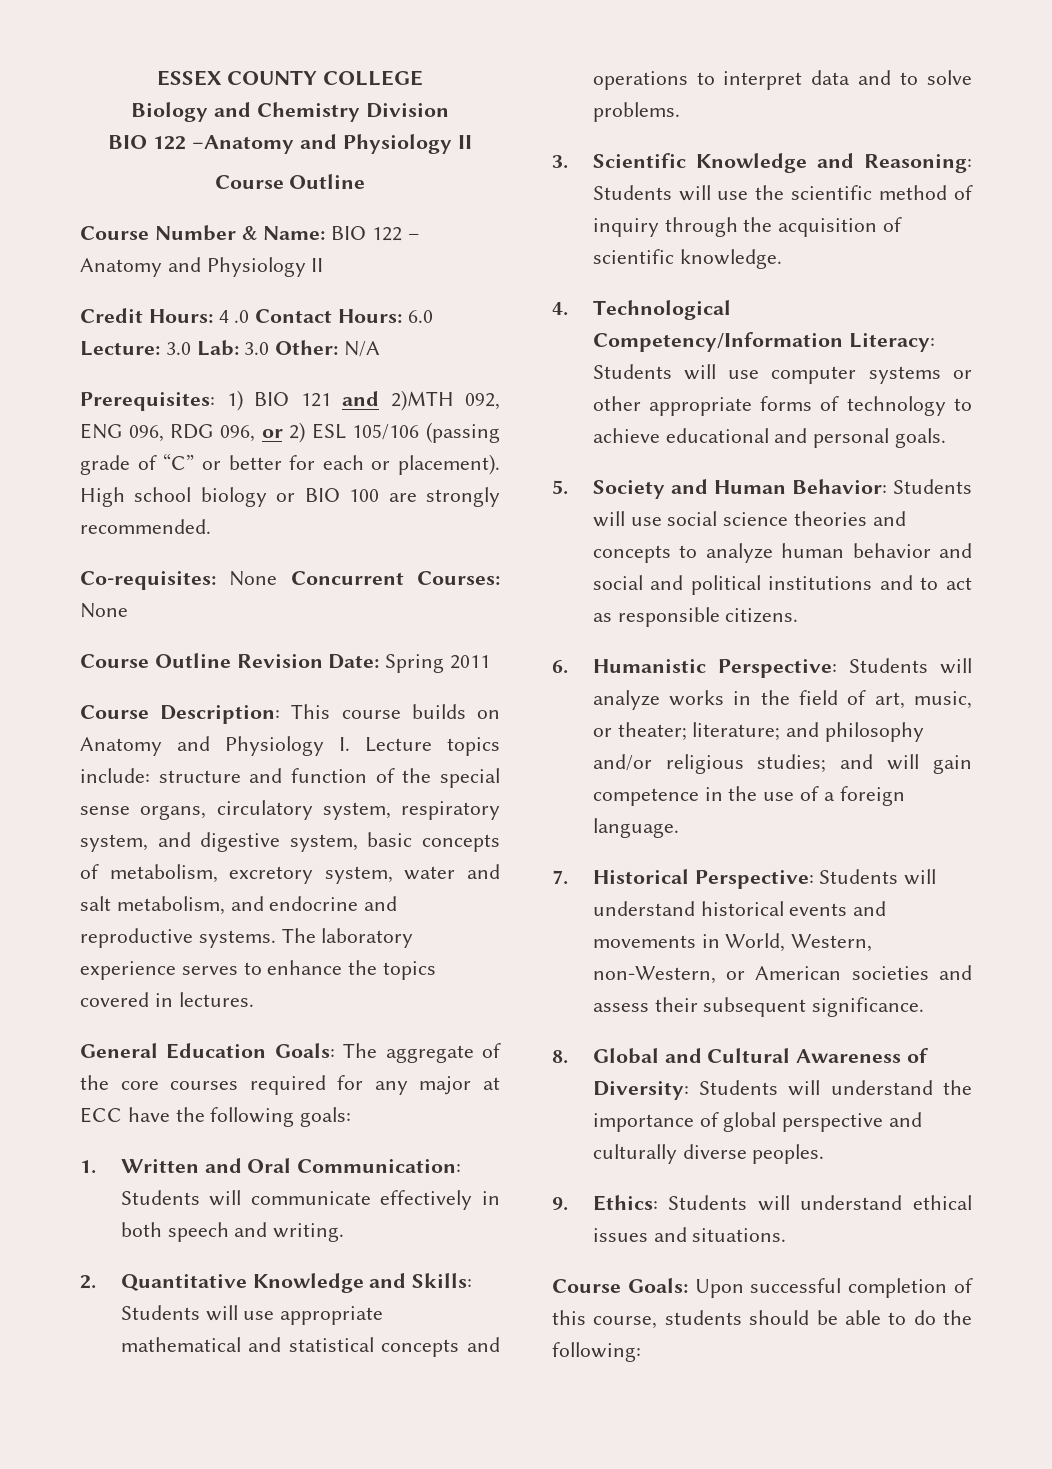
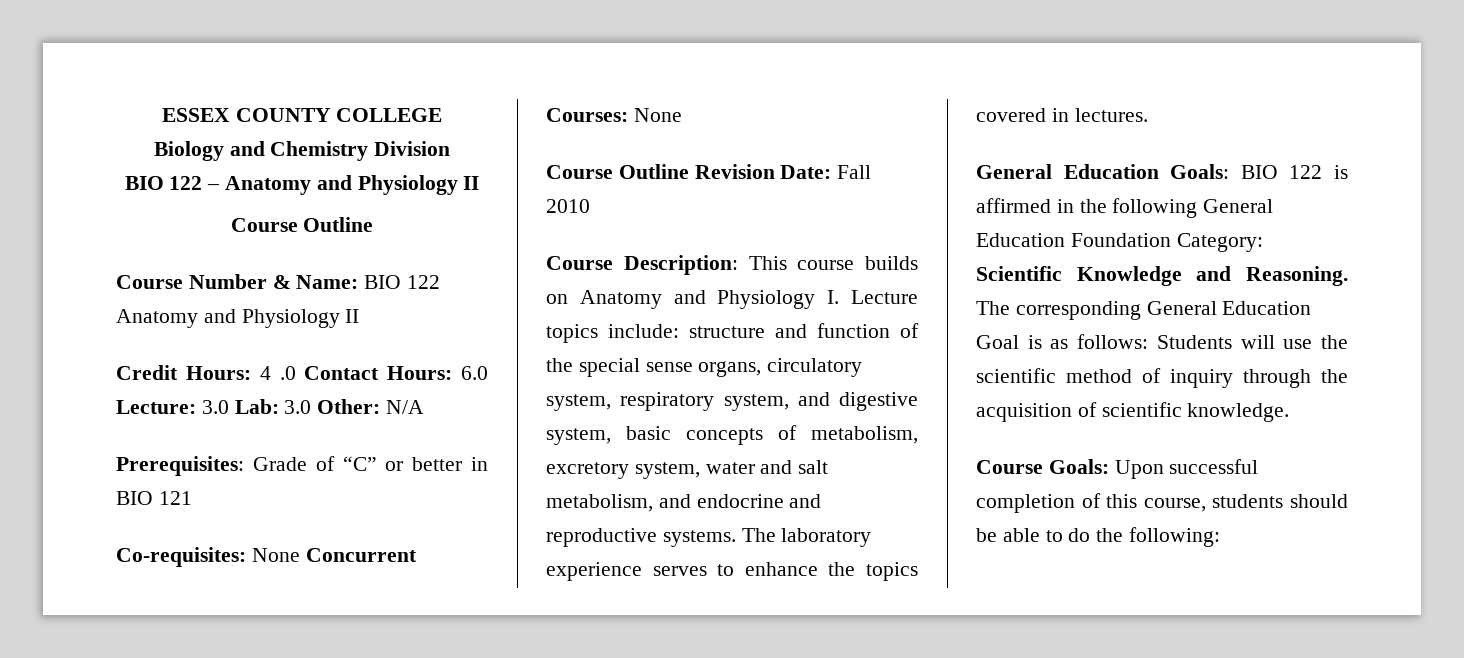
[192,135,295,154] –Anatomy -> [207,176,311,195] – Anatomy
[407,233,419,240] – -> (441, 282) none
[226,390,500,411] [80,422,500,443] [80,453,500,475] [80,487,501,507] [80,519,211,534] 1) BIO 121 and 2)MTH 092, ENG 096, RDG 096, or 2) ESL 105/106 (passing grade of “C” or better for each or placement). High school biology or BIO 100 are strongly recommended. -> [252,456,488,471] [116,491,192,505] Grade of “C” or better in BIO 121
[385,654,491,673] Spring 2011 -> [837,165,872,179] [546,199,590,213] Fall 2010
[343,1043,501,1063] [80,1075,500,1095] [80,1107,352,1127] [80,1158,462,1174] [120,1190,500,1210] [120,1222,345,1242] [80,1273,473,1293] [120,1305,384,1325] [120,1337,500,1357] [592,70,972,90] [592,102,680,122] [552,153,972,173] The aggregate of the core courses required for any major at ECC have the following goals: // 1. Written and Oral Communication: Students will communicate effectively in both speech and writing. // 2. Quantitative Knowledge and Skills: Students will use appropriate mathematical and statistical concepts and operations to interpret data and to solve problems. // 3. Scientific Knowledge and Reasoning: -> [1240,165,1348,179] [976,198,1274,218] [976,233,1263,252] [976,266,1348,286] [976,301,1312,320] [976,334,1149,349] BIO 122 is affirmed in the following General Education Foundation Category: Scientific Knowledge and Reasoning. The corresponding General Education Goal is as follows:
[552,300,731,320] [592,332,935,352] [592,364,972,384] [592,396,972,416] [592,428,946,448] [552,479,972,499] [592,511,906,527] [592,543,972,563] [592,575,972,595] [592,607,799,627] [552,658,972,678] [592,690,972,710] [592,722,924,742] [592,754,972,774] [592,786,905,806] [592,818,679,838] [552,869,937,889] [592,901,887,916] [592,933,873,952] [592,965,972,984] [592,997,925,1017] [552,1048,928,1064] [592,1080,972,1100] [592,1112,922,1132] [592,1144,825,1164] [552,1195,972,1211] [592,1227,787,1242] // 4. Technological Competency/Information Literacy: Students will use computer systems or other appropriate forms of technology to achieve educational and personal goals. // 5. Society and Human Behavior: Students will use social science theories and concepts to analyze human behavior and social and political institutions and to act as responsible citizens. // 6. Humanistic Perspective: Students will analyze works in the field of art, music, or theater; literature; and philosophy and/or religious studies; and will gain competence in the use of a foreign language. // 7. Historical Perspective: Students will understand historical events and movements in World, Western, non-Western, or American societies and assess their subsequent significance. // 8. Global and Cultural Awareness of Diversity: Students will understand the importance of global perspective and culturally diverse peoples. // 9. Ethics: Students will understand ethical issues and situations. -> (1290, 412) none

